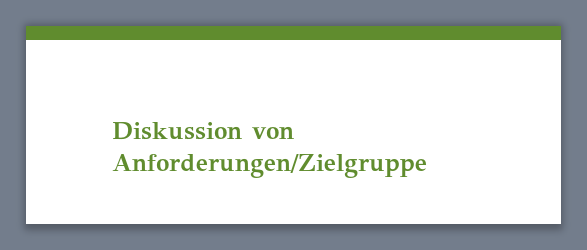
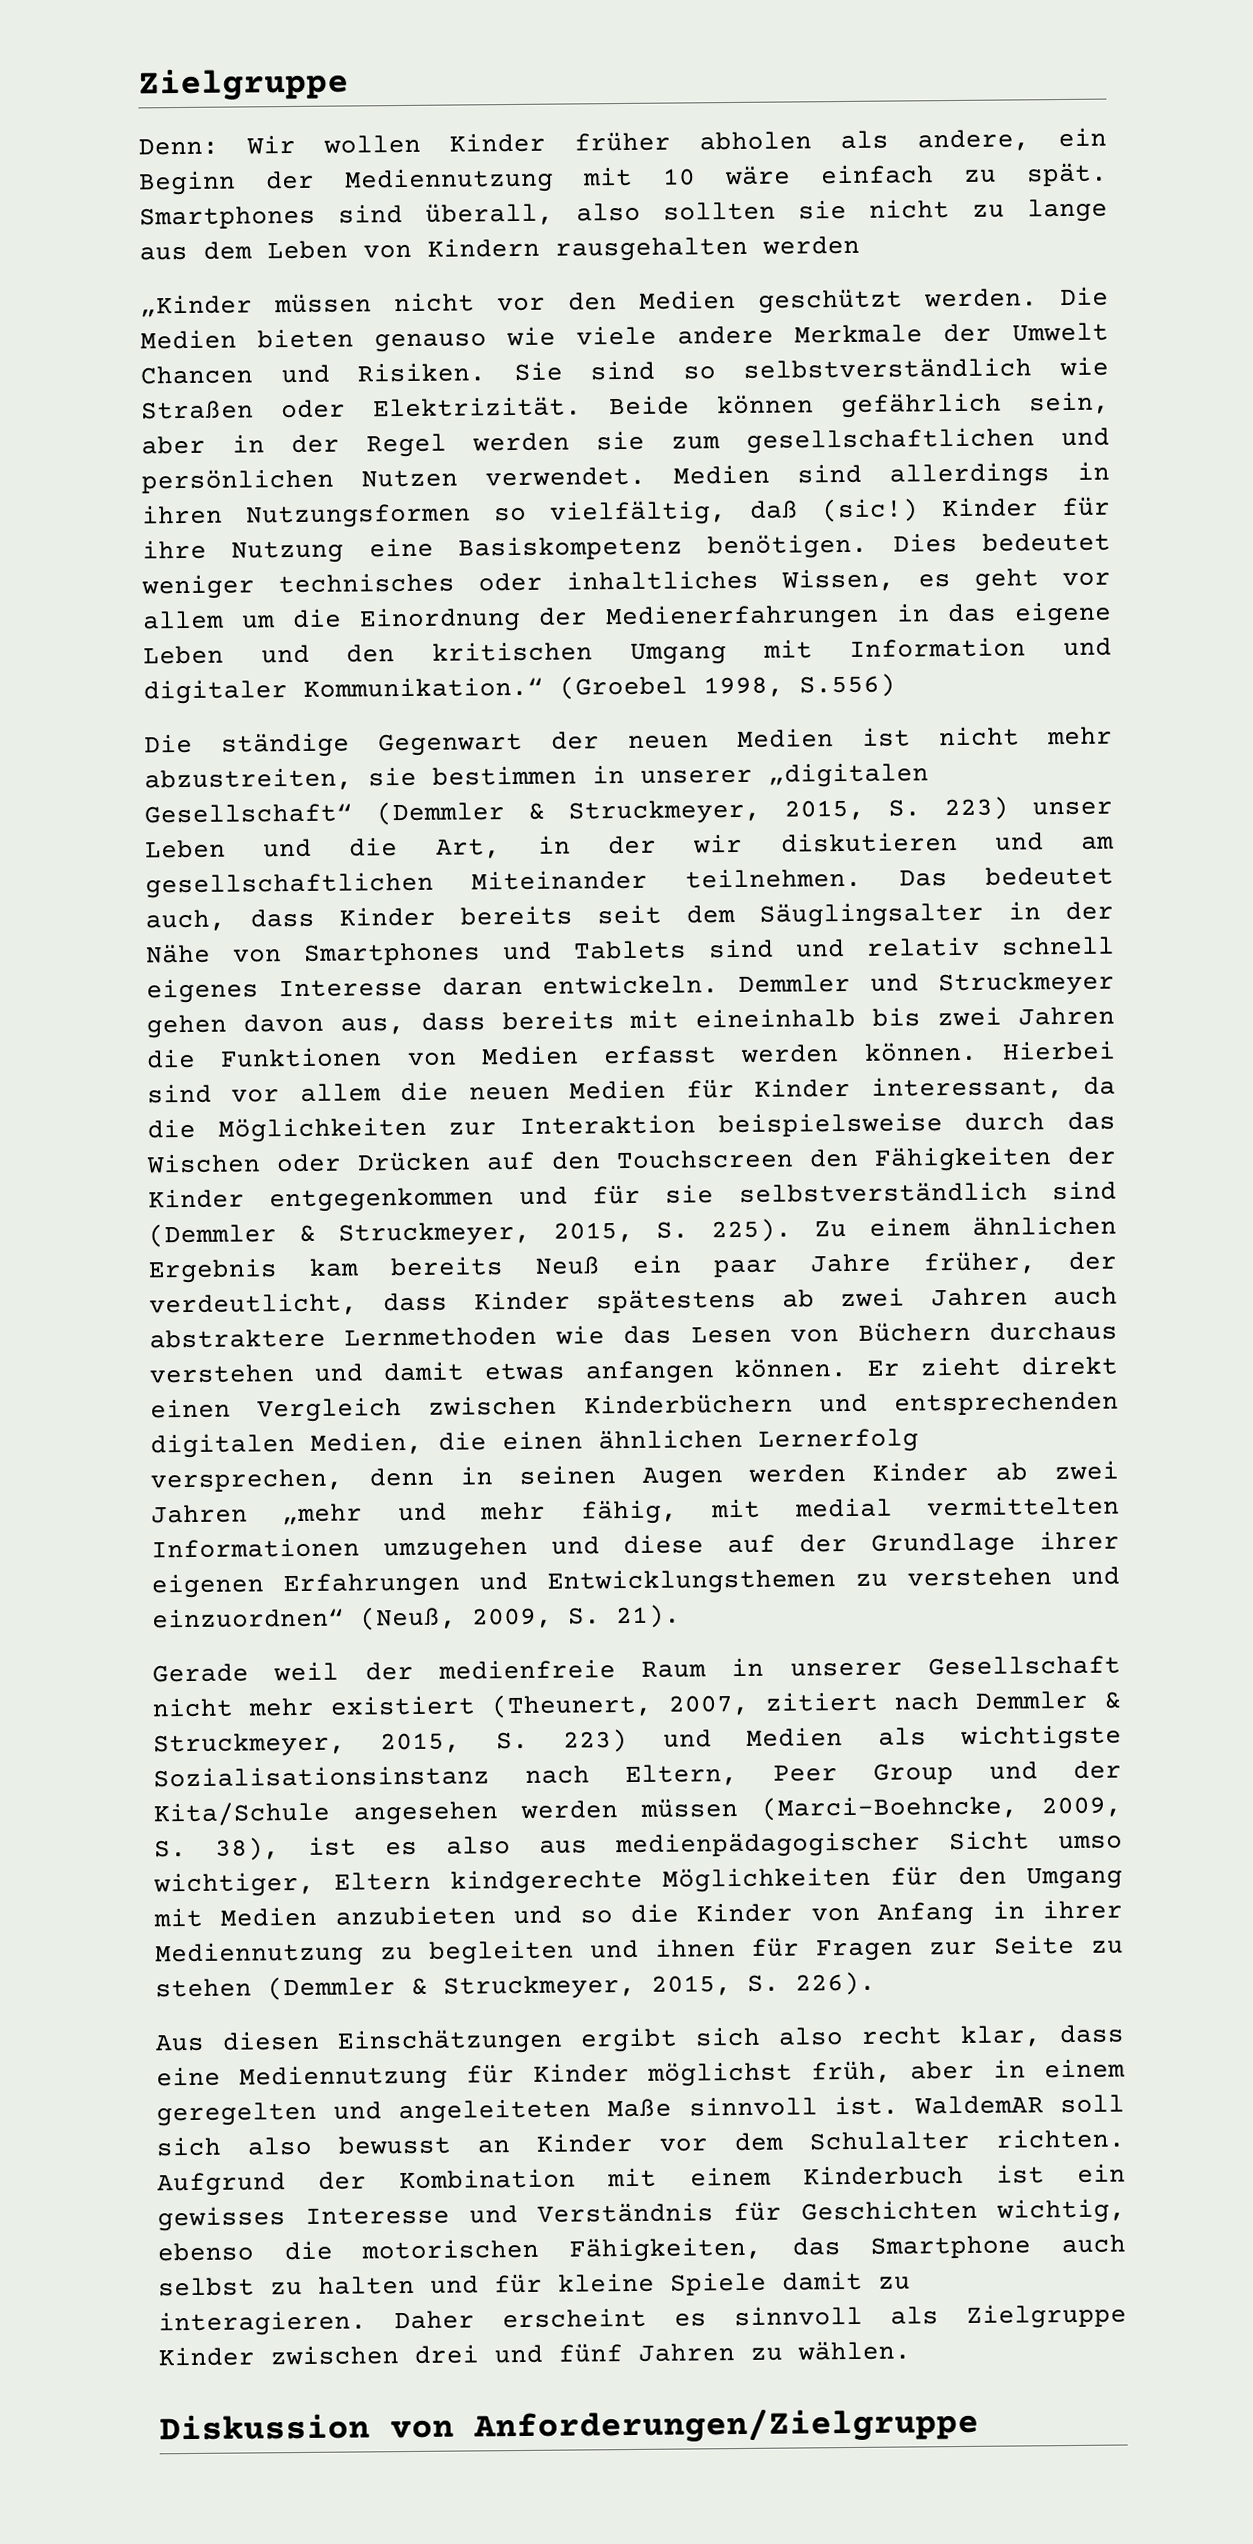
(112, 131) none -> [138,67,349,102] [138,127,1107,156] [138,162,1108,196] [139,198,1108,230] [139,235,860,262] [140,286,1109,318] [140,322,1109,353] [140,356,1109,385] [141,391,1110,420] [141,427,1110,458] [141,461,1110,494] [142,496,1111,529] [142,532,1111,564] [141,568,1111,600] [142,601,1112,633] [143,637,1112,665] [143,673,896,705] [144,726,1113,758] [144,762,929,792] [144,796,1113,826] [145,831,1114,859] [145,866,1114,899] [145,901,1114,932] [146,936,1115,966] [146,971,1115,1004] [146,1006,1116,1039] [146,1040,1116,1069] [147,1076,1116,1104] [147,1111,1116,1143] [146,1146,1117,1174] [148,1180,1117,1213] [148,1215,1117,1248] [148,1251,1117,1284] [149,1286,1119,1317] [149,1321,1118,1349] [149,1355,1118,1385] [150,1391,1119,1423] [150,1428,919,1459] [150,1460,1119,1493] [151,1495,1120,1526] [151,1530,1120,1562] [151,1566,1120,1599] [152,1604,681,1631] [152,1655,1121,1683] [152,1690,1121,1719] [153,1724,1122,1758] [153,1760,1122,1788] [153,1795,1122,1827] [154,1830,1123,1861] [153,1866,1123,1898] [153,1899,1123,1928] [155,1934,1125,1968] [155,1971,876,2001] [155,2024,1125,2055] [156,2058,1125,2091] [156,2094,1125,2127] [156,2128,1125,2157] [157,2163,1126,2197] [157,2198,1126,2232] [157,2234,1126,2263] [158,2270,911,2297] [158,2303,1127,2337] [158,2340,911,2367] Zielgruppe // Denn: Wir wollen Kinder früher abholen als andere, ein Beginn der Mediennutzung mit 10 wäre einfach zu spät. Smartphones sind überall, also sollten sie nicht zu lange aus dem Leben von Kindern rausgehalten werden // „Kinder müssen nicht vor den Medien geschützt werden. Die Medien bieten genauso wie viele andere Merkmale der Umwelt Chancen und Risiken. Sie sind so selbstverständlich wie Straßen oder Elektrizität. Beide können gefährlich sein, aber in der Regel werden sie zum gesellschaftlichen und persönlichen Nutzen verwendet. Medien sind allerdings in ihren Nutzungsformen so vielfältig, daß (sic!) Kinder für ihre Nutzung eine Basiskompetenz benötigen. Dies bedeutet weniger technisches oder inhaltliches Wissen, es geht vor allem um die Einordnung der Medienerfahrungen in das eigene Leben und den kritischen Umgang mit Information und digitaler Kommunikation.“ (Groebel 1998, S.556) // Die ständige Gegenwart der neuen Medien ist nicht mehr abzustreiten, sie bestimmen in unserer „digitalen Gesellschaft“ (Demmler & Struckmeyer, 2015, S. 223) unser Leben und die Art, in der wir diskutieren und am gesellschaftlichen Miteinander teilnehmen. Das bedeutet auch, dass Kinder bereits seit dem Säuglingsalter in der Nähe von Smartphones und Tablets sind und relativ schnell eigenes Interesse daran entwickeln. Demmler und Struckmeyer gehen davon aus, dass bereits mit eineinhalb bis zwei Jahren die Funktionen von Medien erfasst werden können. Hierbei sind vor allem die neuen Medien für Kinder interessant, da die Möglichkeiten zur Interaktion beispielsweise durch das Wischen oder Drücken auf den Touchscreen den Fähigkeiten der Kinder entgegenkommen und für sie selbstverständlich sind (Demmler & Struckmeyer, 2015, S. 225). Zu einem ähnlichen Ergebnis kam bereits Neuß ein paar Jahre früher, der verdeutlicht, dass Kinder spätestens ab zwei Jahren auch abstraktere Lernmethoden wie das Lesen von Büchern durchaus verstehen und damit etwas anfangen können. Er zieht direkt einen Vergleich zwischen Kinderbüchern und entsprechenden digitalen Medien, die einen ähnlichen Lernerfolg versprechen, denn in seinen Augen werden Kinder ab zwei Jahren „mehr und mehr fähig, mit medial vermittelten Informationen umzugehen und diese auf der Grundlage ihrer eigenen Erfahrungen und Entwicklungsthemen zu verstehen und einzuordnen“ (Neuß, 2009, S. 21). // Gerade weil der medienfreie Raum in unserer Gesellschaft nicht mehr existiert (Theunert, 2007, zitiert nach Demmler & Struckmeyer, 2015, S. 223) und Medien als wichtigste Sozialisationsinstanz nach Eltern, Peer Group und der Kita/Schule angesehen werden müssen (Marci-Boehncke, 2009, S. 38), ist es also aus medienpädagogischer Sicht umso wichtiger, Eltern kindgerechte Möglichkeiten für den Umgang mit Medien anzubieten und so die Kinder von Anfang in ihrer Mediennutzung zu begleiten und ihnen für Fragen zur Seite zu stehen (Demmler & Struckmeyer, 2015, S. 226). // Aus diesen Einschätzungen ergibt sich also recht klar, dass eine Mediennutzung für Kinder möglichst früh, aber in einem geregelten und angeleiteten Maße sinnvoll ist. WaldemAR soll sich also bewusst an Kinder vor dem Schulalter richten. Aufgrund der Kombination mit einem Kinderbuch ist ein gewisses Interesse und Verständnis für Geschichten wichtig, ebenso die motorischen Fähigkeiten, das Smartphone auch selbst zu halten und für kleine Spiele damit zu interagieren. Daher erscheint es sinnvoll als Zielgruppe Kinder zwischen drei und fünf Jahren zu wählen. //

